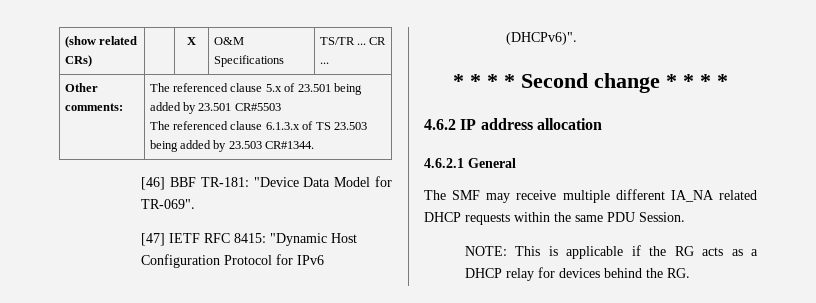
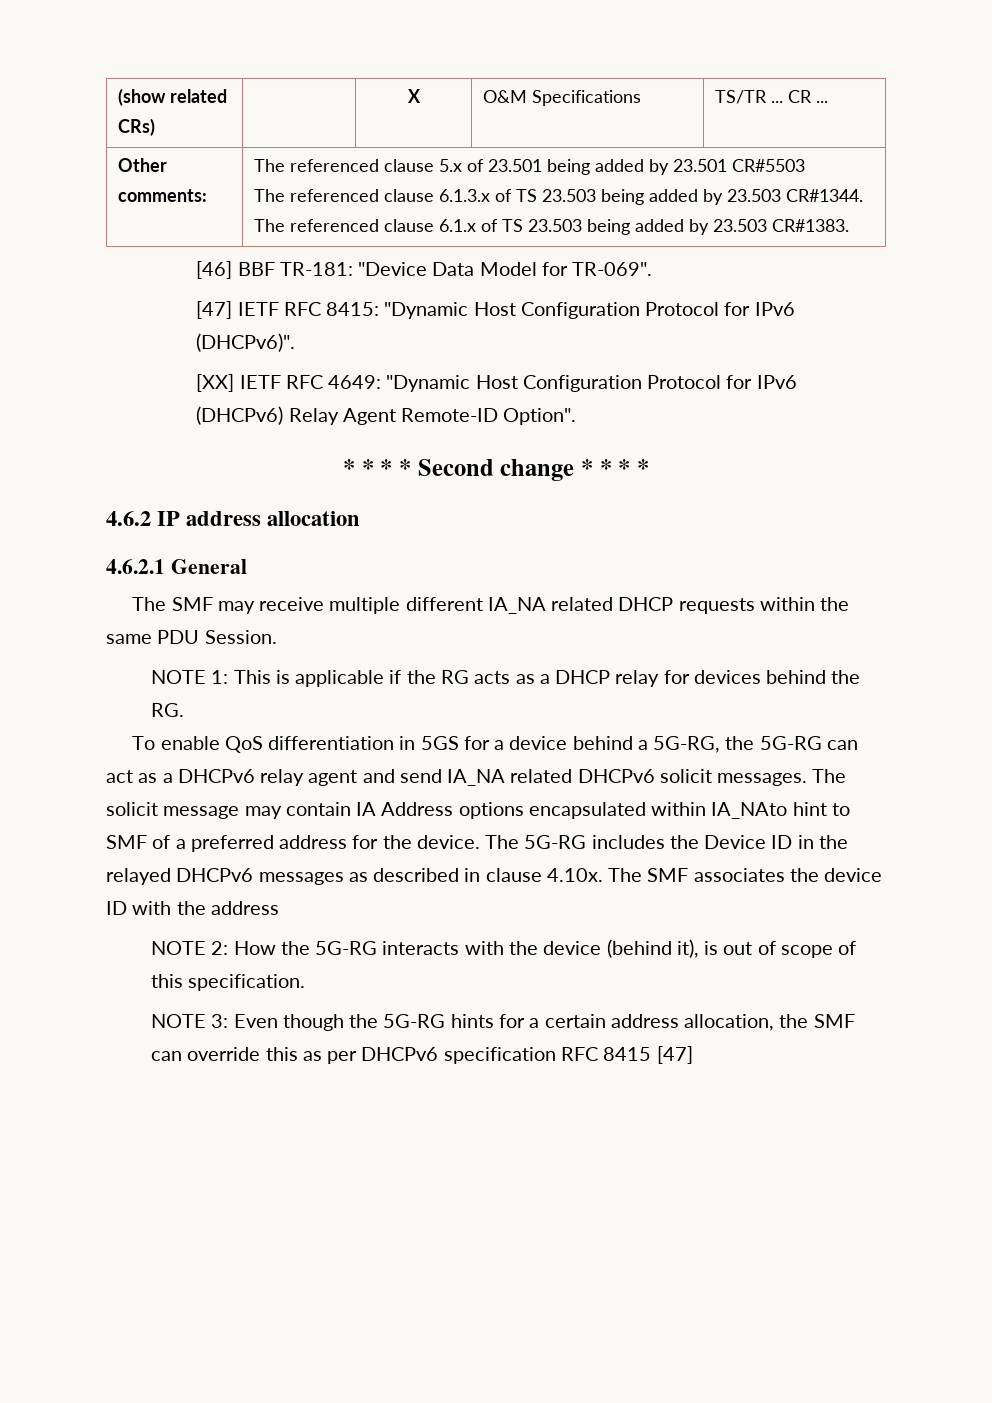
(315, 145) none -> [253,219,849,235] The referenced clause 6.1.x of TS 23.503 being added by 23.503 CR#1383.
(578, 38) none -> [196,374,797,392] [196,406,577,425] // [XX] IETF RFC 4649: "Dynamic Host Configuration Protocol for IPv6 (DHCPv6) Relay Agent Remote-ID Option".
[465,246,508,256] NOTE: -> [151,670,229,684] NOTE 1:
(691, 273) none -> [132,736,858,753] [106,769,847,786] [106,802,850,819] [106,835,848,852] [106,868,883,885] [106,901,279,915] [151,939,857,958] [151,974,306,991] [151,1014,855,1031] [151,1046,693,1064] // To enable QoS differentiation in 5GS for a device behind a 5G-RG, the 5G-RG can act as a DHCPv6 relay agent and send IA_NA related DHCPv6 solicit messages. The solicit message may contain IA Address options encapsulated within IA_NAto hint to SMF of a preferred address for the device. The 5G-RG includes the Device ID in the relayed DHCPv6 messages as described in clause 4.10x. The SMF associates the device ID with the address // NOTE 2: How the 5G-RG interacts with the device (behind it), is out of scope of this specification. // NOTE 3: Even though the 5G-RG hints for a certain address allocation, the SMF can override this as per DHCPv6 specification RFC 8415 [47]

